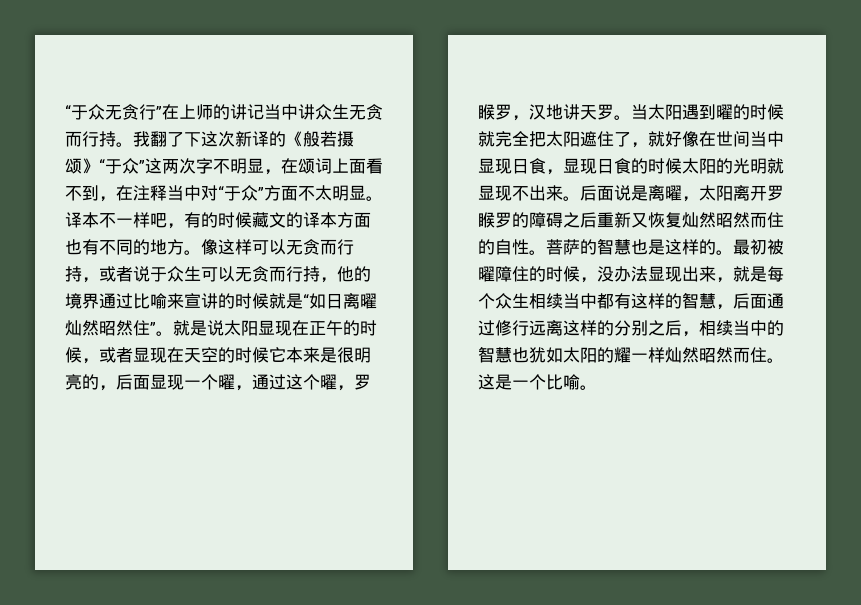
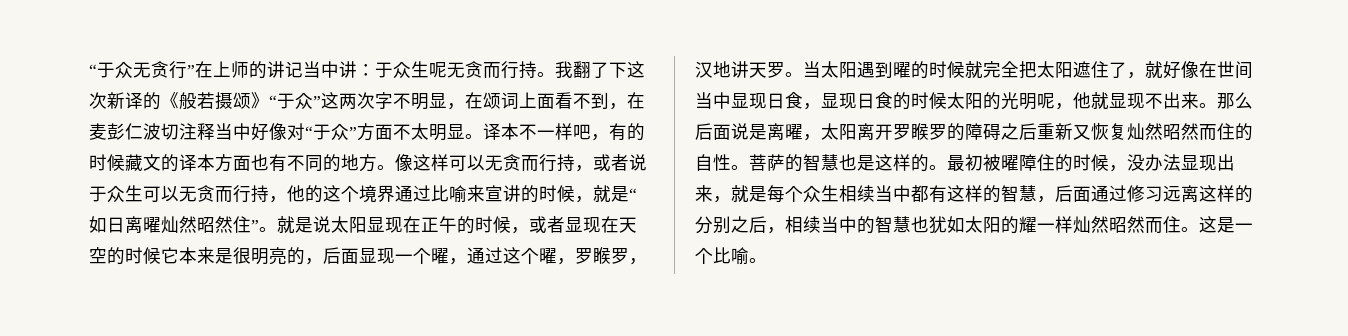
[315,104,349,120] 众生 -> [357,61,447,78] ：于众生呢
(133, 193) none -> [89,123,179,140] 麦彭仁波切
(201, 193) none -> [251,123,287,141] 好像
(371, 274) none -> [323,185,359,202] 这个
(269, 301) none -> [575,196,593,203] ，
(767, 166) none -> [1037,92,1091,110] 呢，他
(580, 198) none -> [1217,92,1253,109] 那么
[512,320,529,336] 行 -> [1145,186,1163,202] 习

